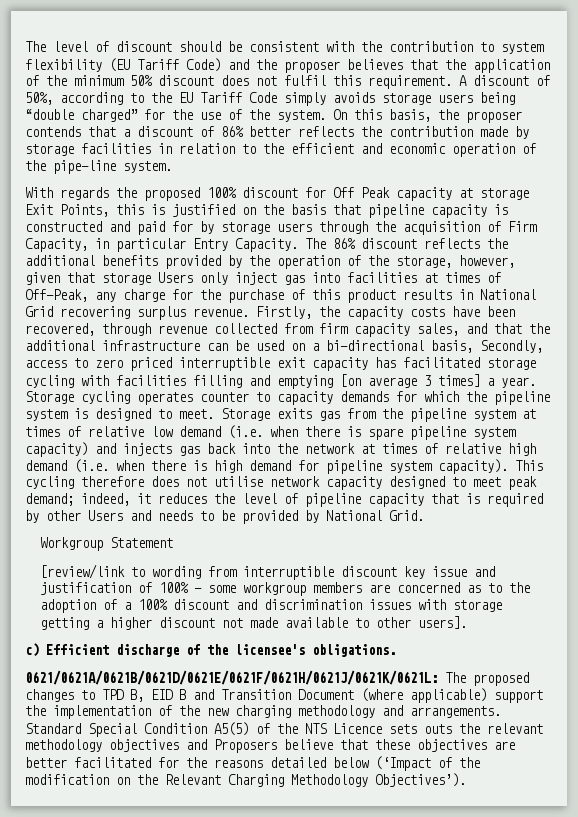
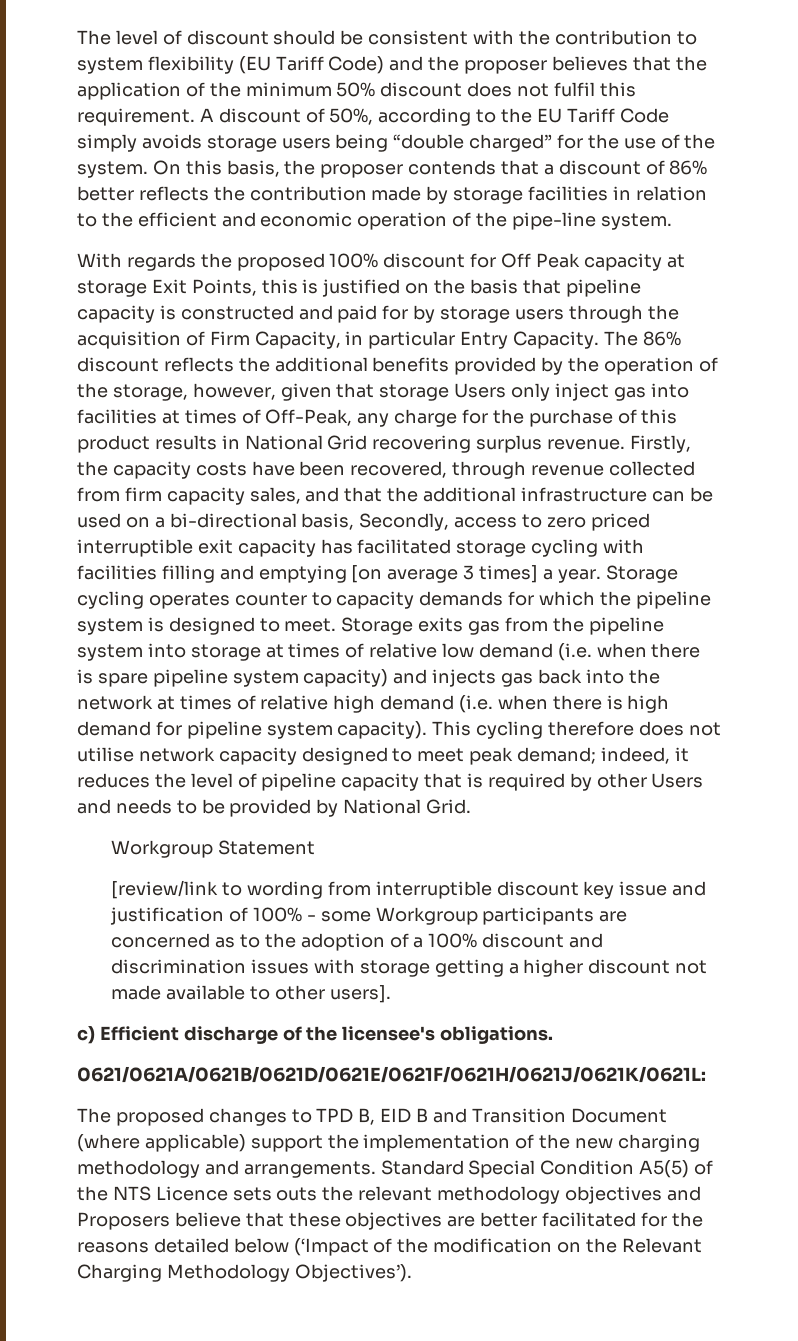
(516, 415) none -> [147,643,261,661] into storage
[243,582,363,596] workgroup members -> [375,907,595,925] Workgroup participants
(438, 677) none -> (706, 1074) //

